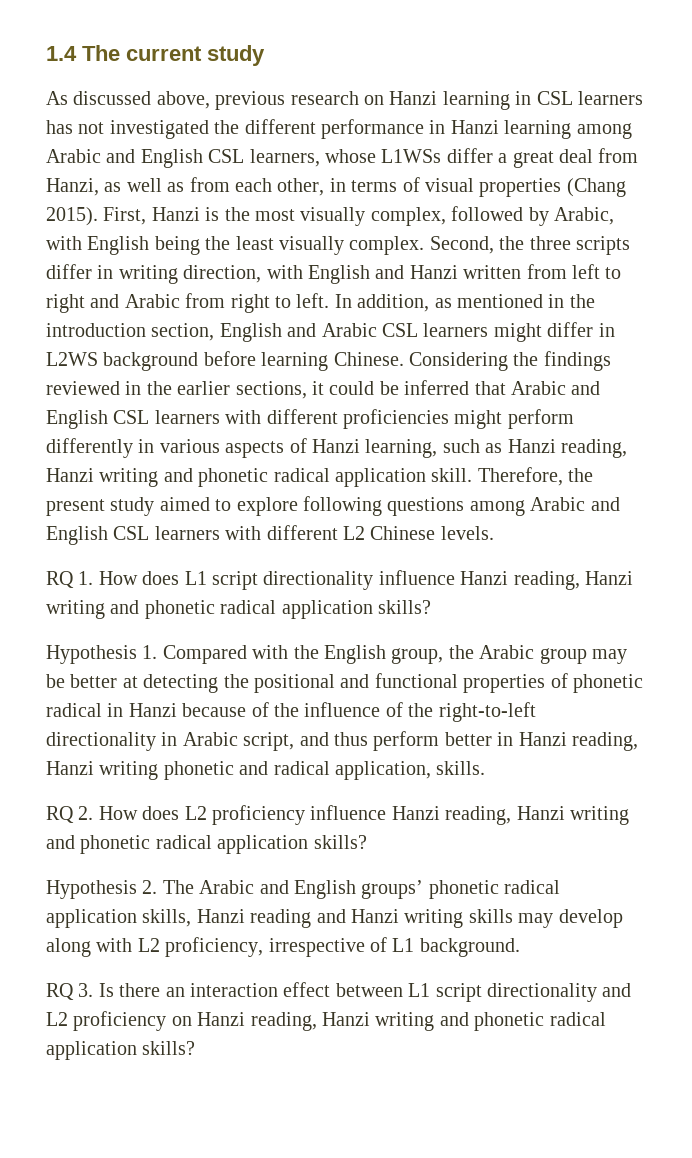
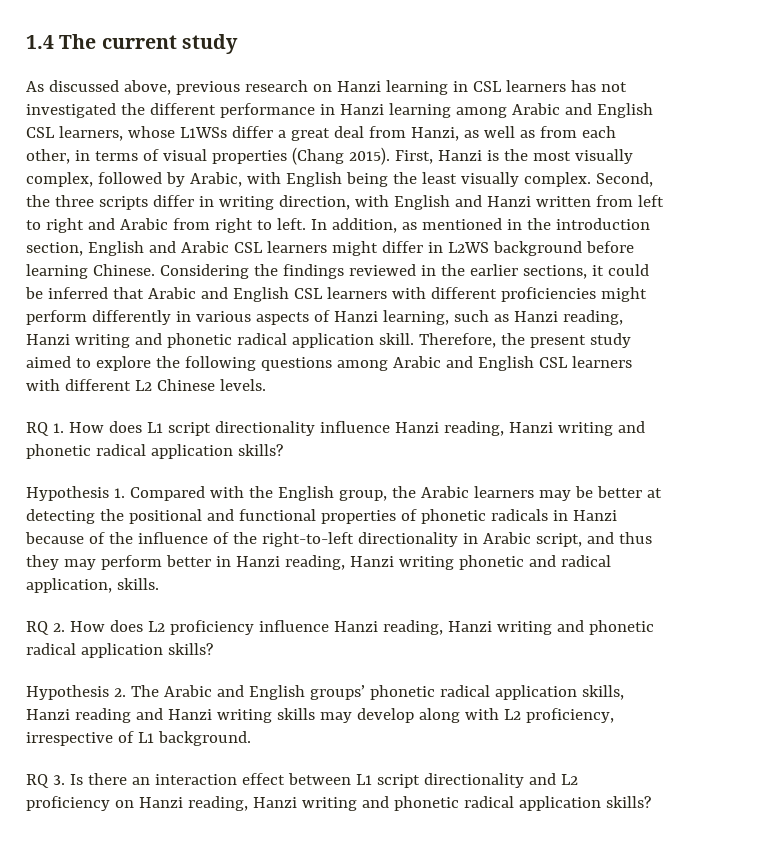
(298, 506) none -> [155,356,180,368] the
[539,648,587,664] group -> [473,486,534,498] learners
[46,703,102,717] radical -> [490,509,548,521] radicals
(368, 739) none -> [26,555,96,570] they may

